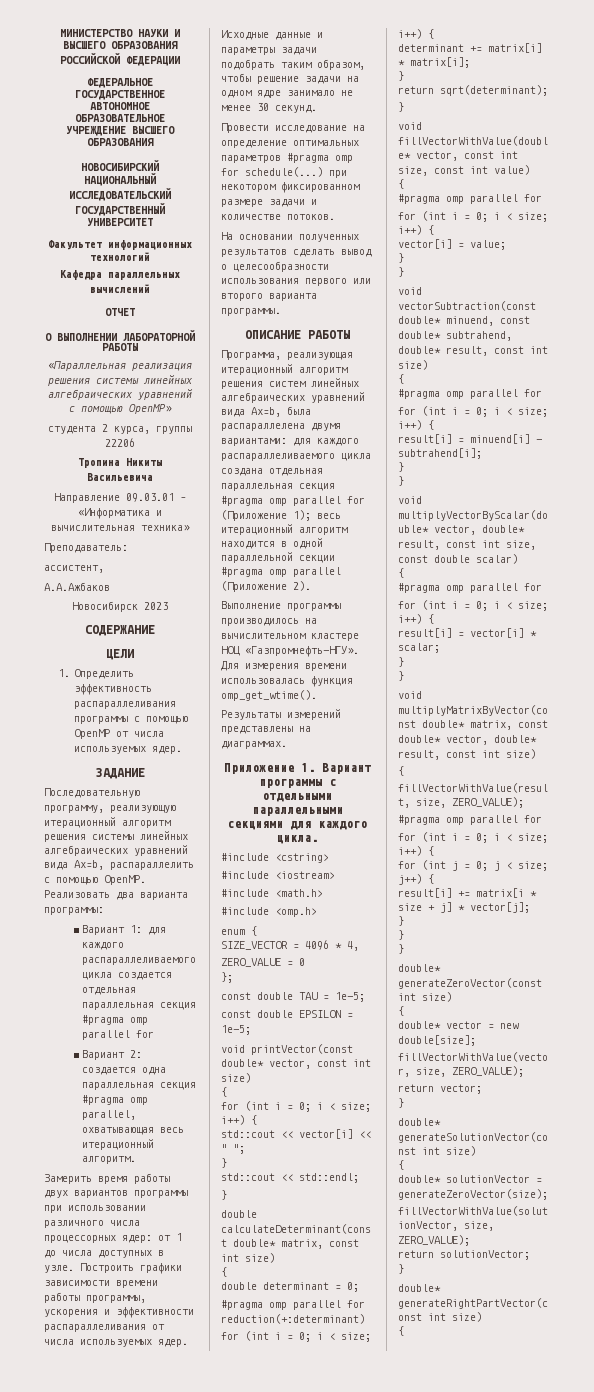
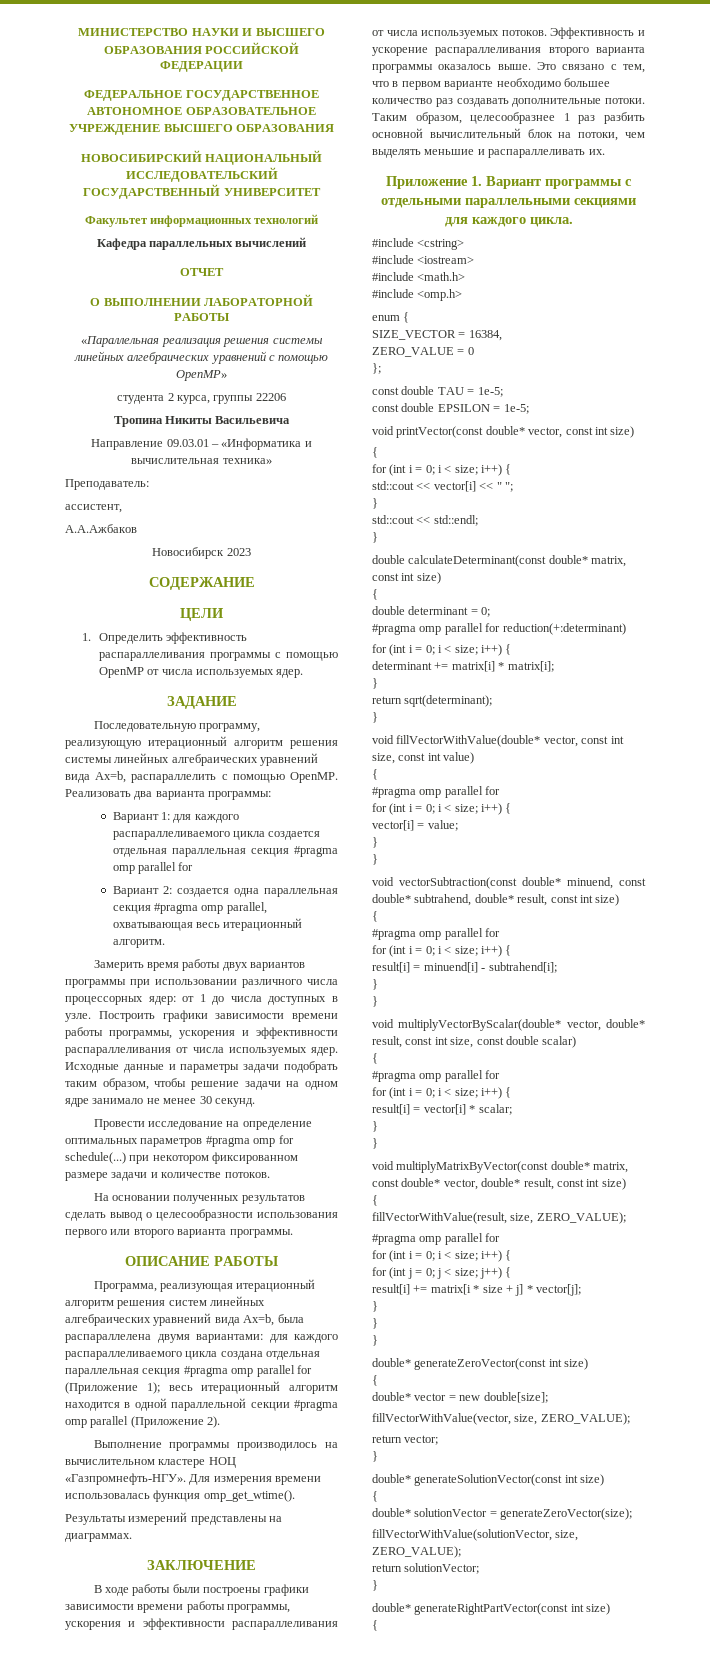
(287, 745) none -> [147,1560,256,1570] [93,1584,309,1596] [65,1601,291,1613] [65,1618,338,1630] [372,27,645,39] [372,47,645,56] [372,62,645,73] [372,78,610,90] [372,98,645,107] [372,112,645,124] [372,128,645,141] [372,149,605,158] // ЗАКЛЮЧЕНИЕ // В ходе работы были построены графики зависимости времени работы программы, ускорения и эффективности распараллеливания от числа используемых потоков. Эффективность и ускорение распараллеливания второго варианта программы оказалось выше. Это связано с тем, что в первом варианте необходимо большее количество раз создавать дополнительные потоки. Таким образом, целесообразнее 1 раз разбить основной вычислительный блок на потоки, чем выделять меньшие и распараллеливать их.
[305,940,359,951] 4096 * 4, -> [468,330,502,341] 16384,

